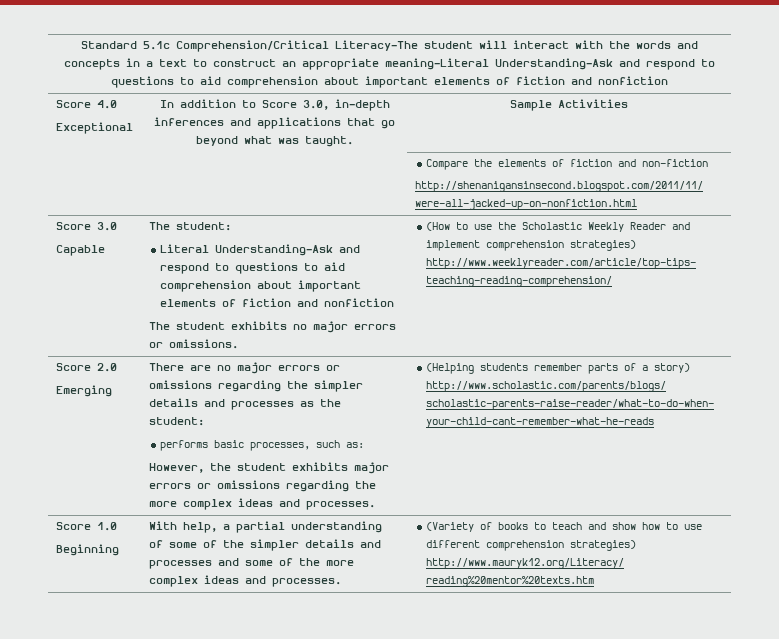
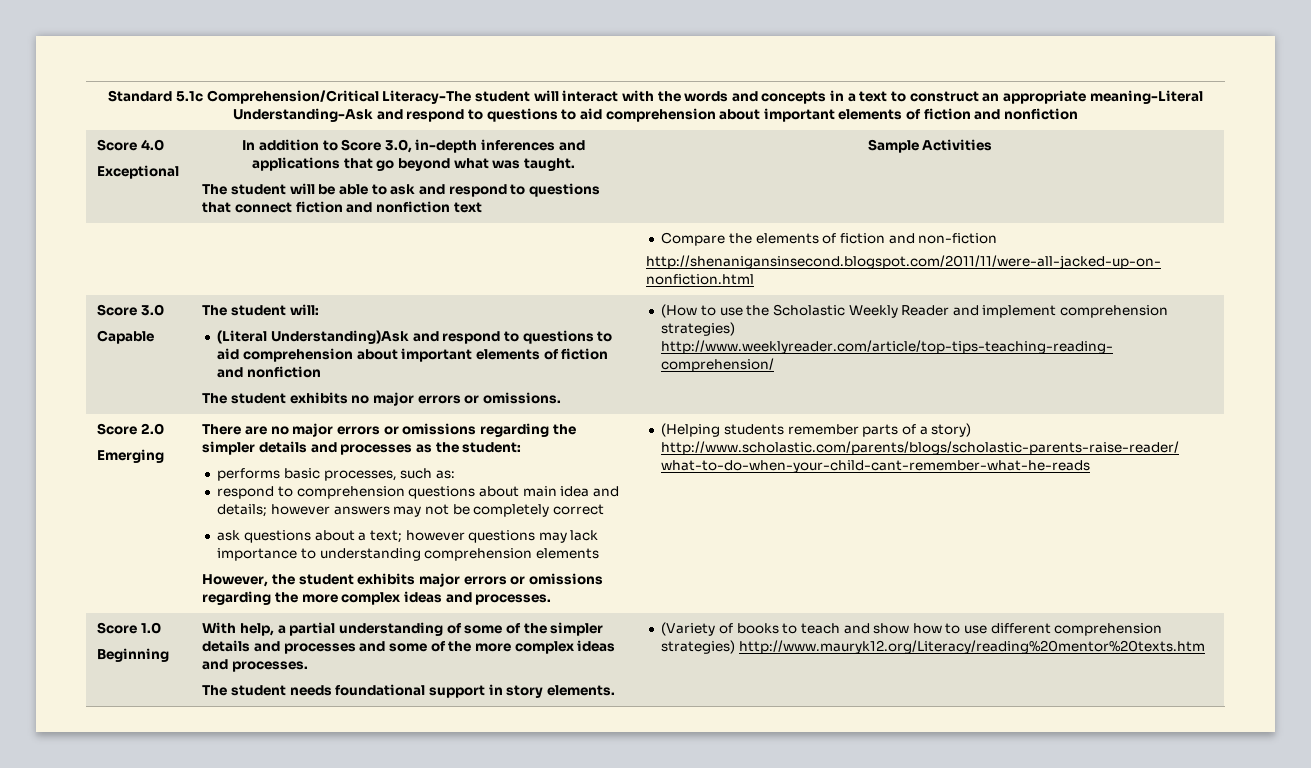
(353, 141) none -> [202,183,600,197] [202,201,482,213] // The student will be able to ask and respond to questions that connect fiction and nonfiction text
[175,222,231,231] [160,244,334,256] student: // Literal Understanding-Ask -> [231,304,319,316] [217,330,409,344] student will: // (Literal Understanding)Ask
(365, 445) none -> [217,486,619,499] [217,504,604,517] [217,530,599,543] [217,548,599,561] // respond to comprehension questions about main idea and details; however answers may not be completely correct // ask questions about a text; however questions may lack importance to understanding comprehension elements
(341, 582) none -> [202,684,615,698] // The student needs foundational support in story elements.

